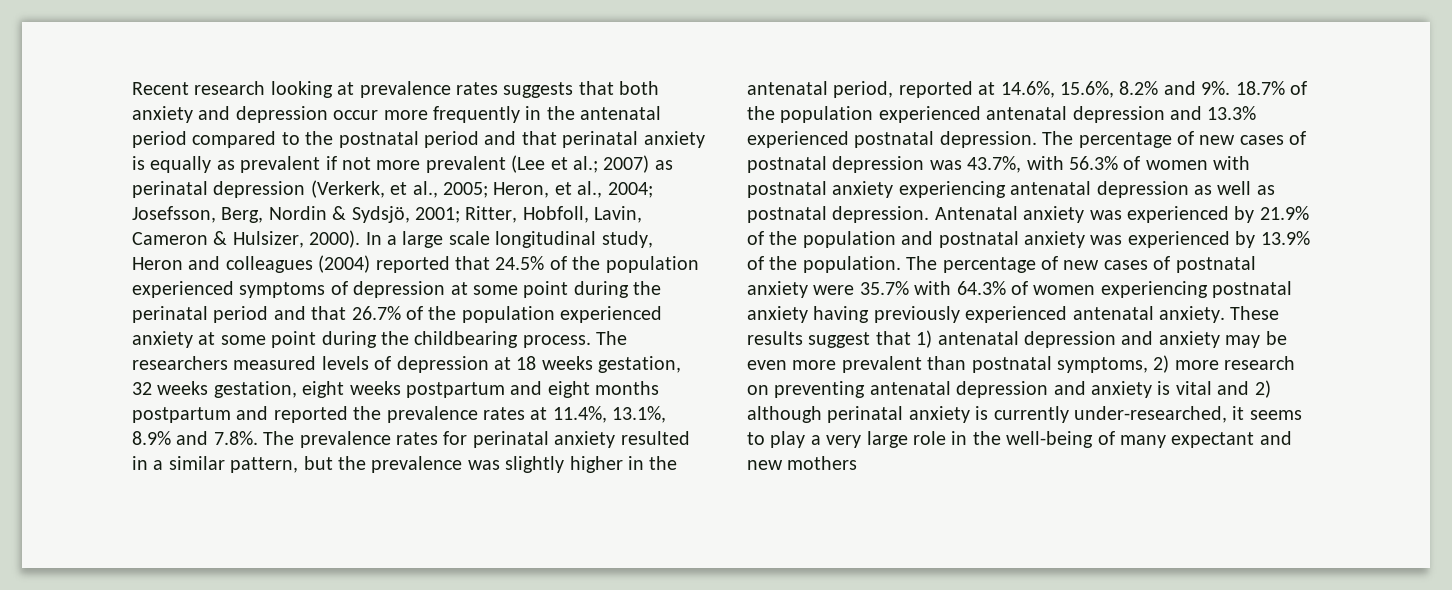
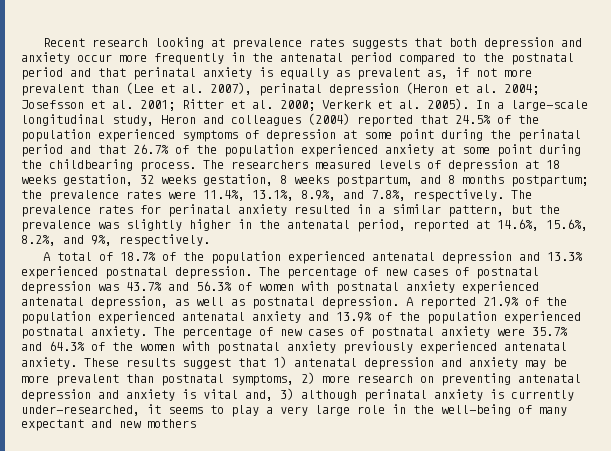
[132,106,328,123] anxiety and depression -> [484,37,583,50] [21,52,70,64] depression and anxiety
(321, 164) none -> [427,70,448,79] as,
(506, 164) none -> [91,84,119,93] than
[573,155,673,173] [132,180,653,198] [132,206,643,223] [132,230,490,248] al.; 2007) as perinatal depression (Verkerk, et al., 2005; Heron, et al., 2004; Josefsson, Berg, Nordin & Sydsjö, 2001; Ritter, Hobfoll, Lavin, Cameron & Hulsizer, 2000). In a large scale -> [182,82,539,96] [21,98,588,111] al. 2007), perinatal depression (Heron et al. 2004; Josefsson et al. 2001; Ritter et al. 2000; Verkerk et al. 2005). In a large-scale
[302,381,660,398] [132,406,348,423] eight weeks postpartum and eight months postpartum and reported -> [280,175,588,187] 8 weeks postpartum, and 8 months postpartum;
[530,407,548,420] at -> [168,191,196,199] were
[132,431,258,445] 8.9% and 7.8%. -> [301,189,504,202] 8.9%, and 7.8%, respectively.
[1119,81,1231,95] 8.2% and 9%. -> [21,234,210,247] [43,252,114,261] 8.2%, and 9%, respectively. // A total of
[967,156,1064,173] 43.7%, with -> [126,282,189,291] 43.7% and
[898,181,1189,198] experiencing antenatal depression -> [462,281,539,294] [21,296,168,309] experienced antenatal depression,
[934,206,1309,223] [747,231,1310,248] [747,256,901,273] Antenatal anxiety was experienced by 21.9% of the population and postnatal anxiety was experienced by 13.9% of the population. -> [406,297,567,309] [21,311,581,324] [21,326,147,339] A reported 21.9% of the population experienced antenatal anxiety and 13.9% of the population experienced postnatal anxiety.
[914,281,952,295] with -> [21,342,42,351] and
[1033,281,1293,298] [747,306,870,323] women experiencing postnatal anxiety having -> [112,341,336,354] the women with postnatal anxiety
[747,360,787,370] even -> (567, 362) none
[1217,380,1271,398] and 2) -> [245,388,294,401] and, 3)

